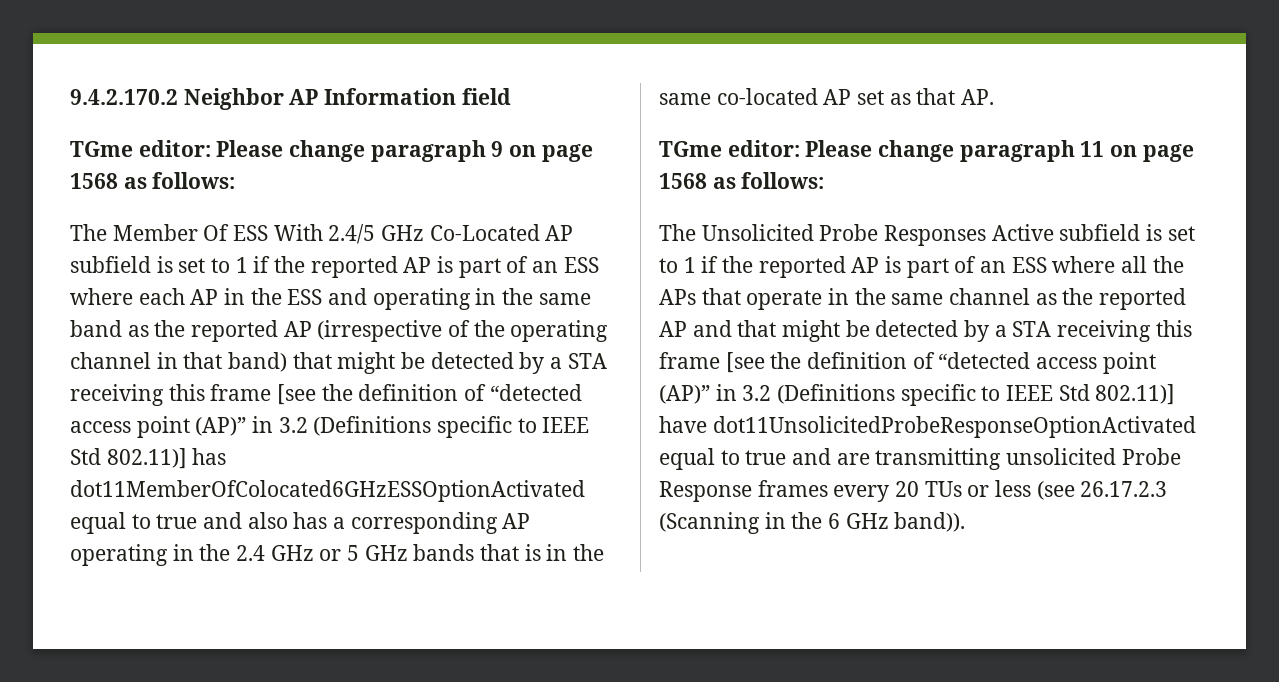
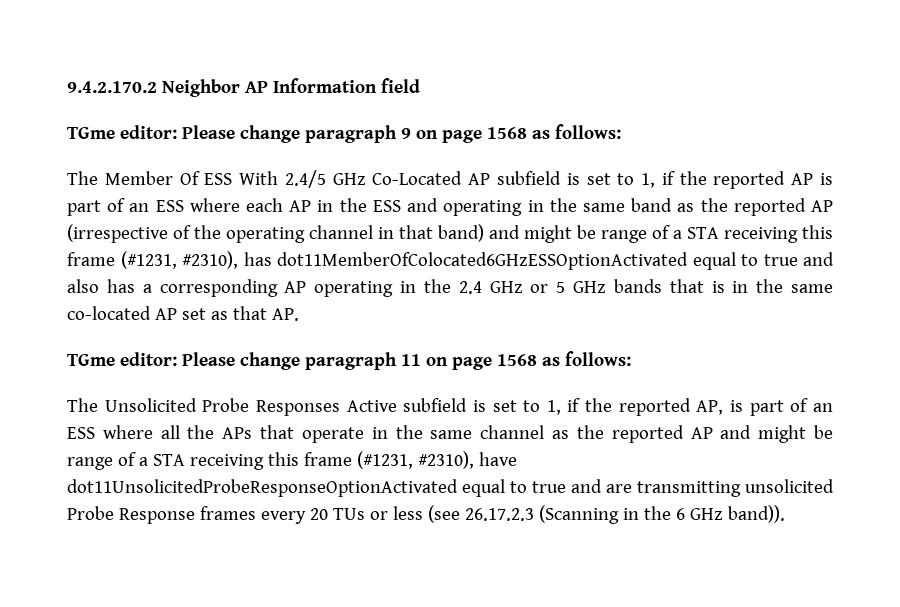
[235,257,248,273] 1 -> [641,173,656,188] 1,
[292,352,607,374] [70,384,582,406] [70,416,590,438] [70,448,187,469] that might be detected by a STA receiving this frame [see the definition of “detected access point (AP)” in 3.2 (Definitions specific to IEEE Std 802.11)] -> [489,225,833,243] [67,251,238,269] and might be range of a STA receiving this frame (#1231, #2310),
[683,256,880,278] 1 if the reported AP -> [546,398,724,416] 1, if the reported AP,
[737,320,1192,342] [659,352,1156,374] [659,384,1176,406] that might be detected by a STA receiving this frame [see the definition of “detected access point (AP)” in 3.2 (Definitions specific to IEEE Std 802.11)] -> [758,425,834,443] [67,451,474,470] might be range of a STA receiving this frame (#1231, #2310),

